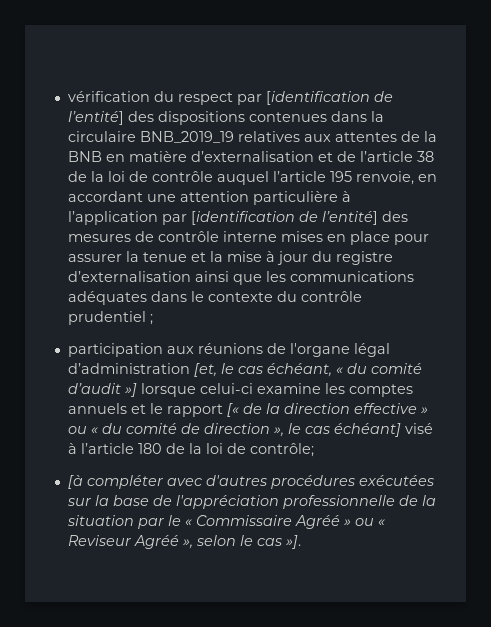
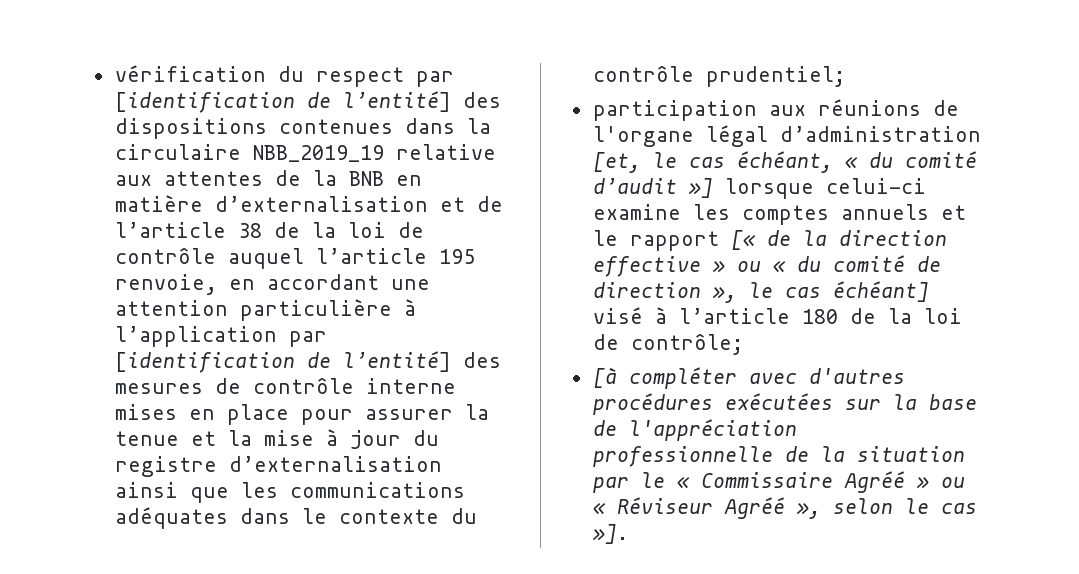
[139,131,300,143] BNB_2019_19 relatives -> [252,144,496,162] NBB_2019_19 relative
[67,311,153,325] prudentiel ; -> [705,66,845,87] prudentiel;
[67,535,132,546] Reviseur -> [616,497,713,514] Réviseur

